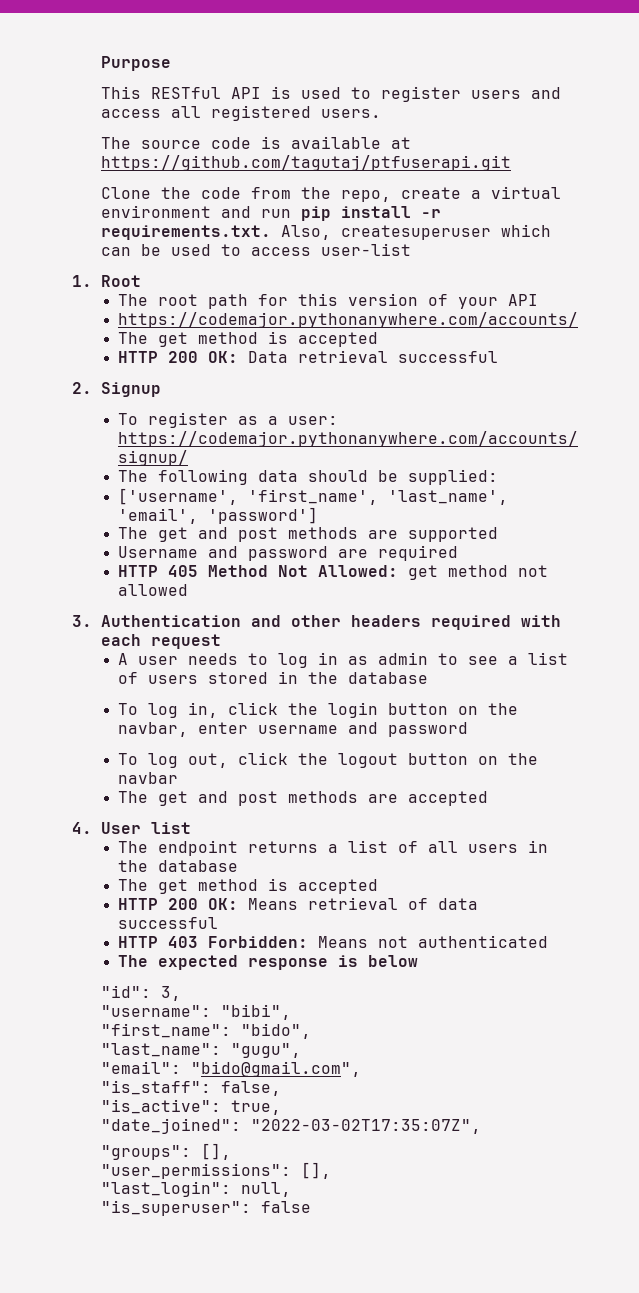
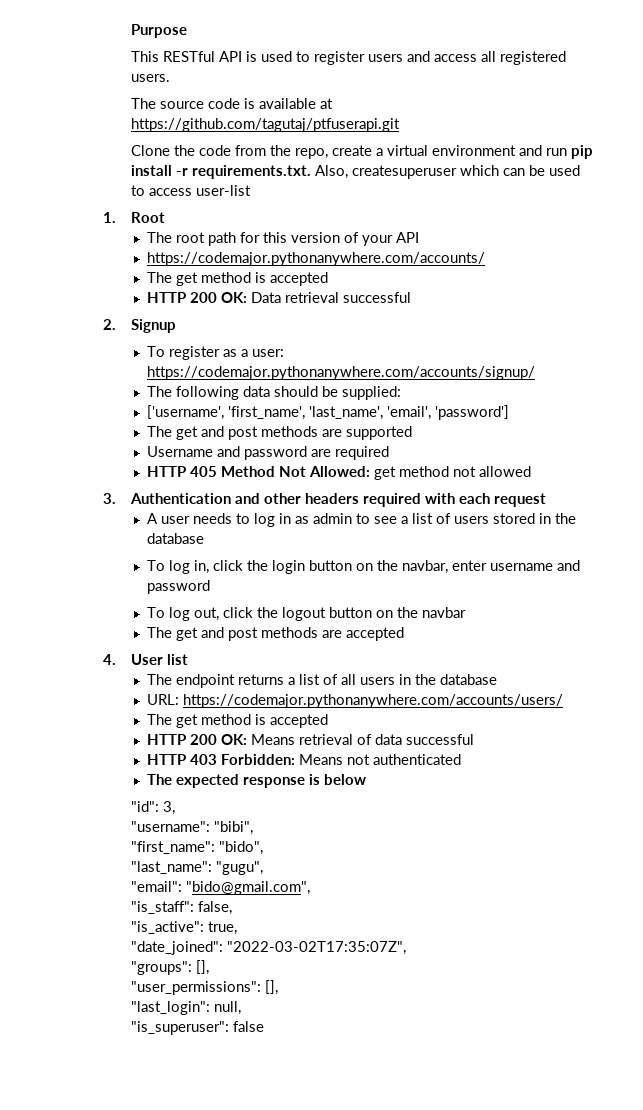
(239, 866) none -> [146,694,563,708] // URL: https://codemajor.pythonanywhere.com/accounts/users/

